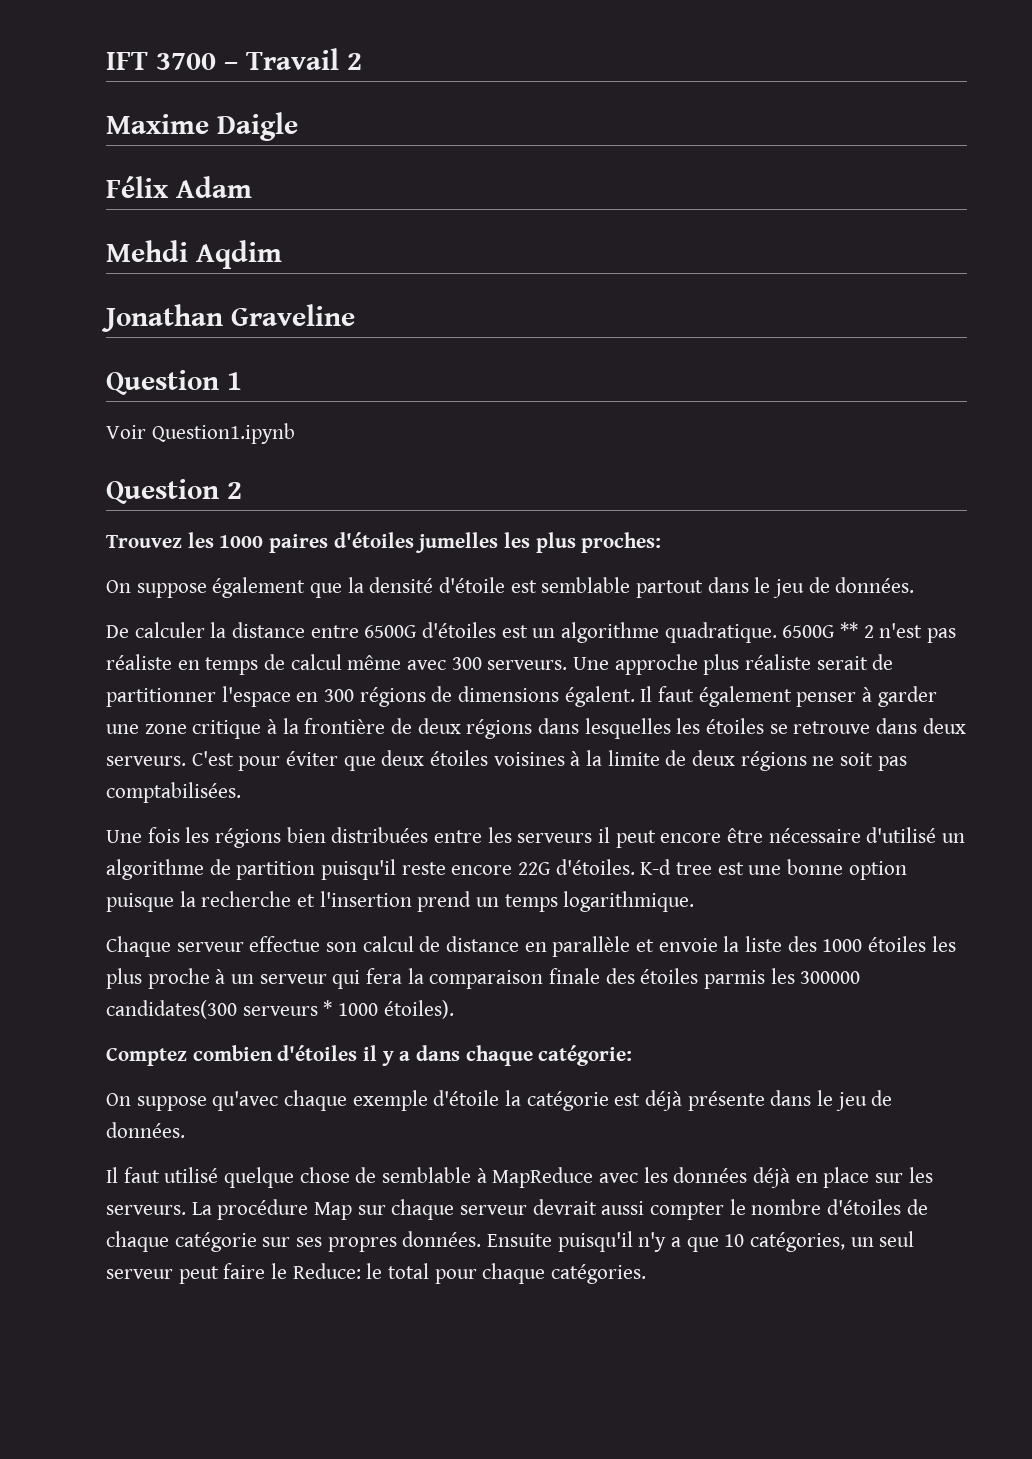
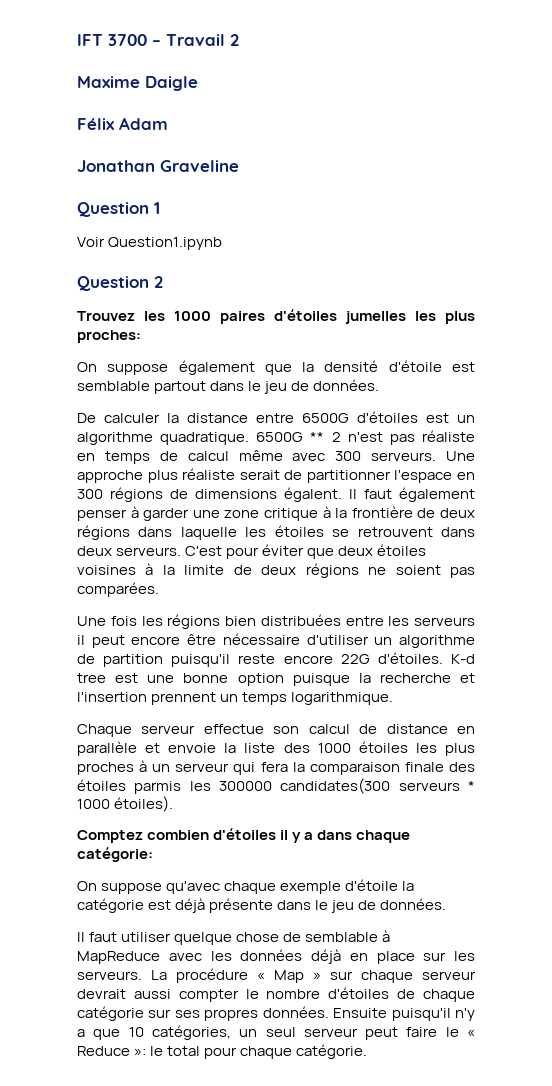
[106,240,282,269] // Mehdi Aqdim -> (168, 123) none
[584,718,671,739] lesquelles -> [180,527,237,540] laquelle
[793,721,871,734] retrouve -> [357,527,433,537] retrouvent
[840,752,907,771] [106,782,241,803] soit pas comptabilisées. -> [395,565,476,578] [77,582,159,597] soient pas comparées.
[866,827,937,843] d'utilisé -> [306,635,369,645] d'utiliser
[417,891,472,912] prend -> [151,692,217,705] prennent
[147,968,210,989] proche -> [77,762,134,775] proches
[164,1167,219,1183] utilisé -> [121,932,172,942] utiliser
[314,1202,353,1220] Map -> [257,970,321,983] « Map »
[292,1263,361,1279] Reduce: -> [467,1029,476,1037] [77,1046,147,1056] « Reduce »:
[551,1264,647,1284] catégories. -> [296,1044,368,1059] catégorie.

